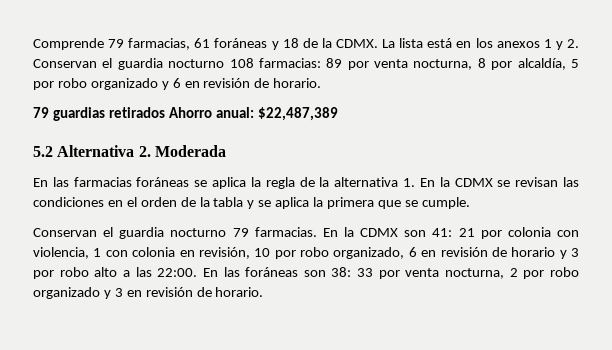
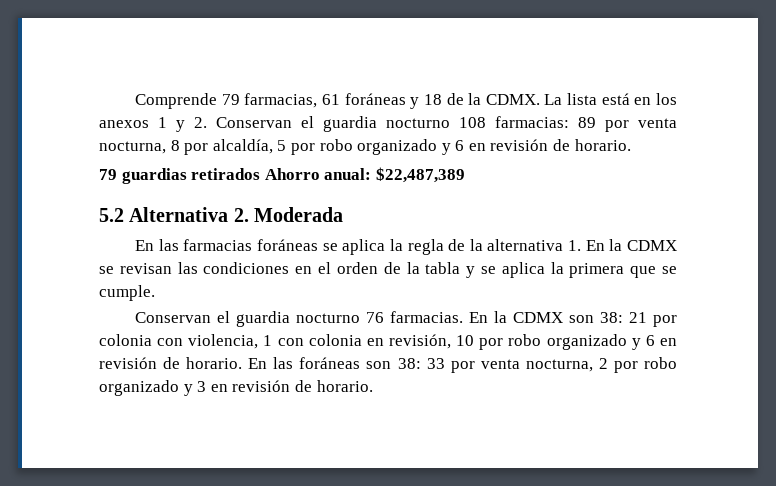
[232,228,249,237] 79 -> [366,312,385,323] 76
[432,228,453,237] 41: -> [600,312,624,323] 38:
[333,247,579,259] [33,267,198,279] organizado, 6 en revisión de horario y 3 por robo alto a las 22:00. -> [546,334,677,350] [99,357,243,369] organizado y 6 en revisión de horario.

